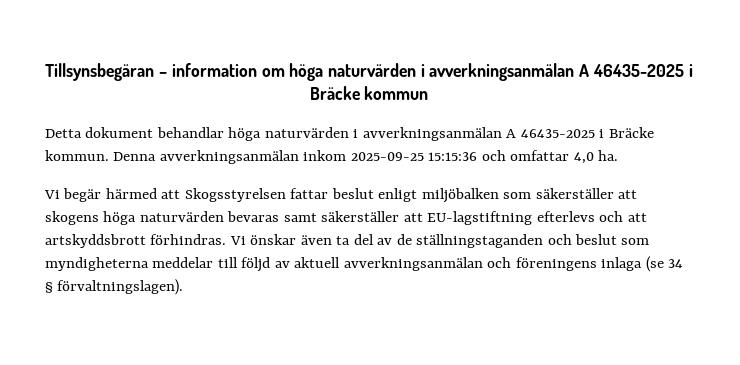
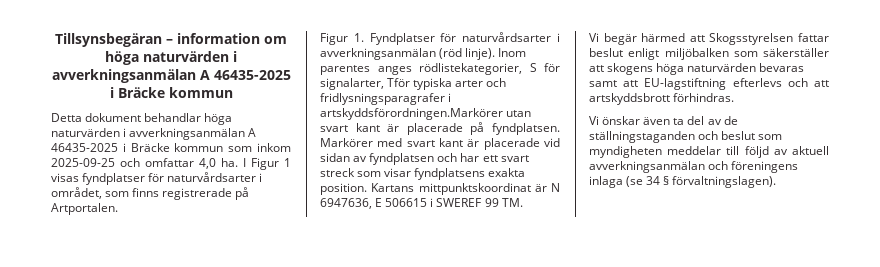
[45,150,299,164] kommun. Denna avverkningsanmälan -> [174,143,253,152] kommun som
[428,152,478,161] 15:15:36 -> (115, 162) none
(619, 155) none -> [243,158,291,170] [51,172,263,185] [51,187,250,200] [51,203,118,215] [320,32,560,45] [320,48,527,60] [320,63,560,75] [320,78,507,90] [320,93,452,105] [320,108,532,120] [320,122,560,135] [320,138,560,150] [320,153,529,165] [320,168,526,180] [320,183,560,195] [320,198,523,209] I Figur 1 visas fyndplatser för naturvårdsarter i området, som finns registrerade på Artportalen. // Figur 1. Fyndplatser för naturvårdsarter i avverkningsanmälan (röd linje). Inom parentes anges rödlistekategorier, S för signalarter, Tför typiska arter och fridlysningsparagrafer i artskyddsförordningen.Markörer utan svart kant är placerade på fyndplatsen. Markörer med svart kant är placerade vid sidan av fyndplatsen och har ett svart streck som visar fyndplatsens exakta position. Kartans mittpunktskoordinat är N 6947636, E 506615 i SWEREF 99 TM.
[321,211,400,222] säkerställer -> (617, 83) none
(227, 239) none -> (735, 97) //
[45,257,149,271] myndigheterna -> [589,146,662,158] myndigheten

